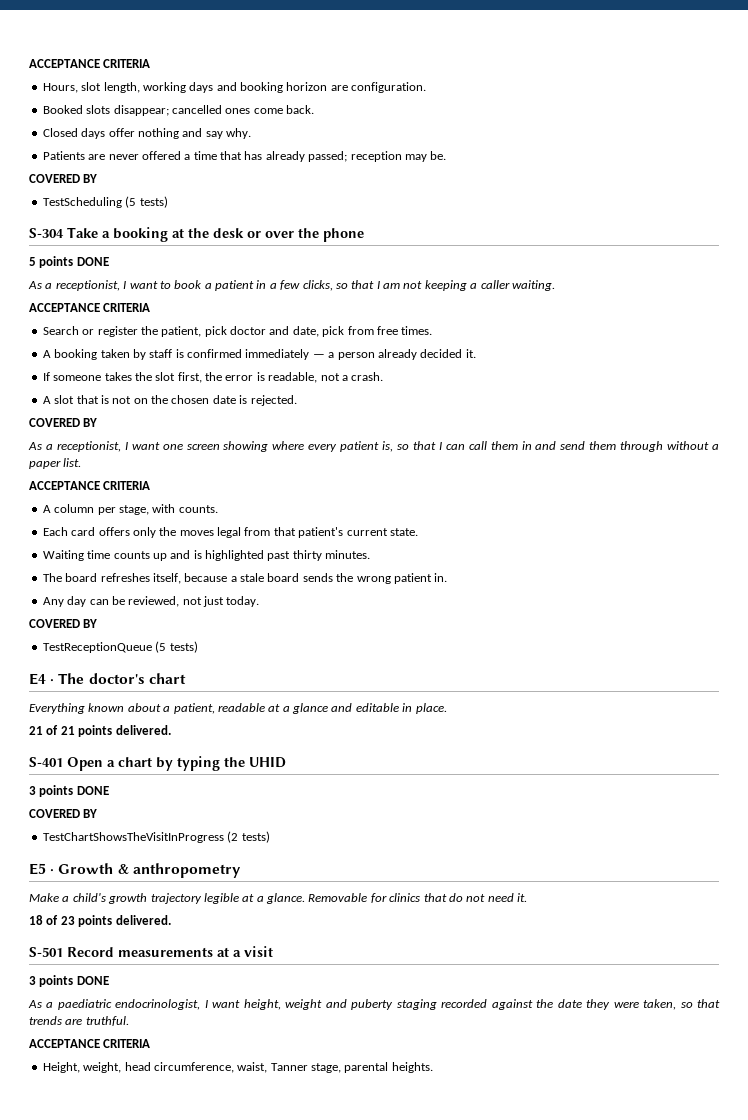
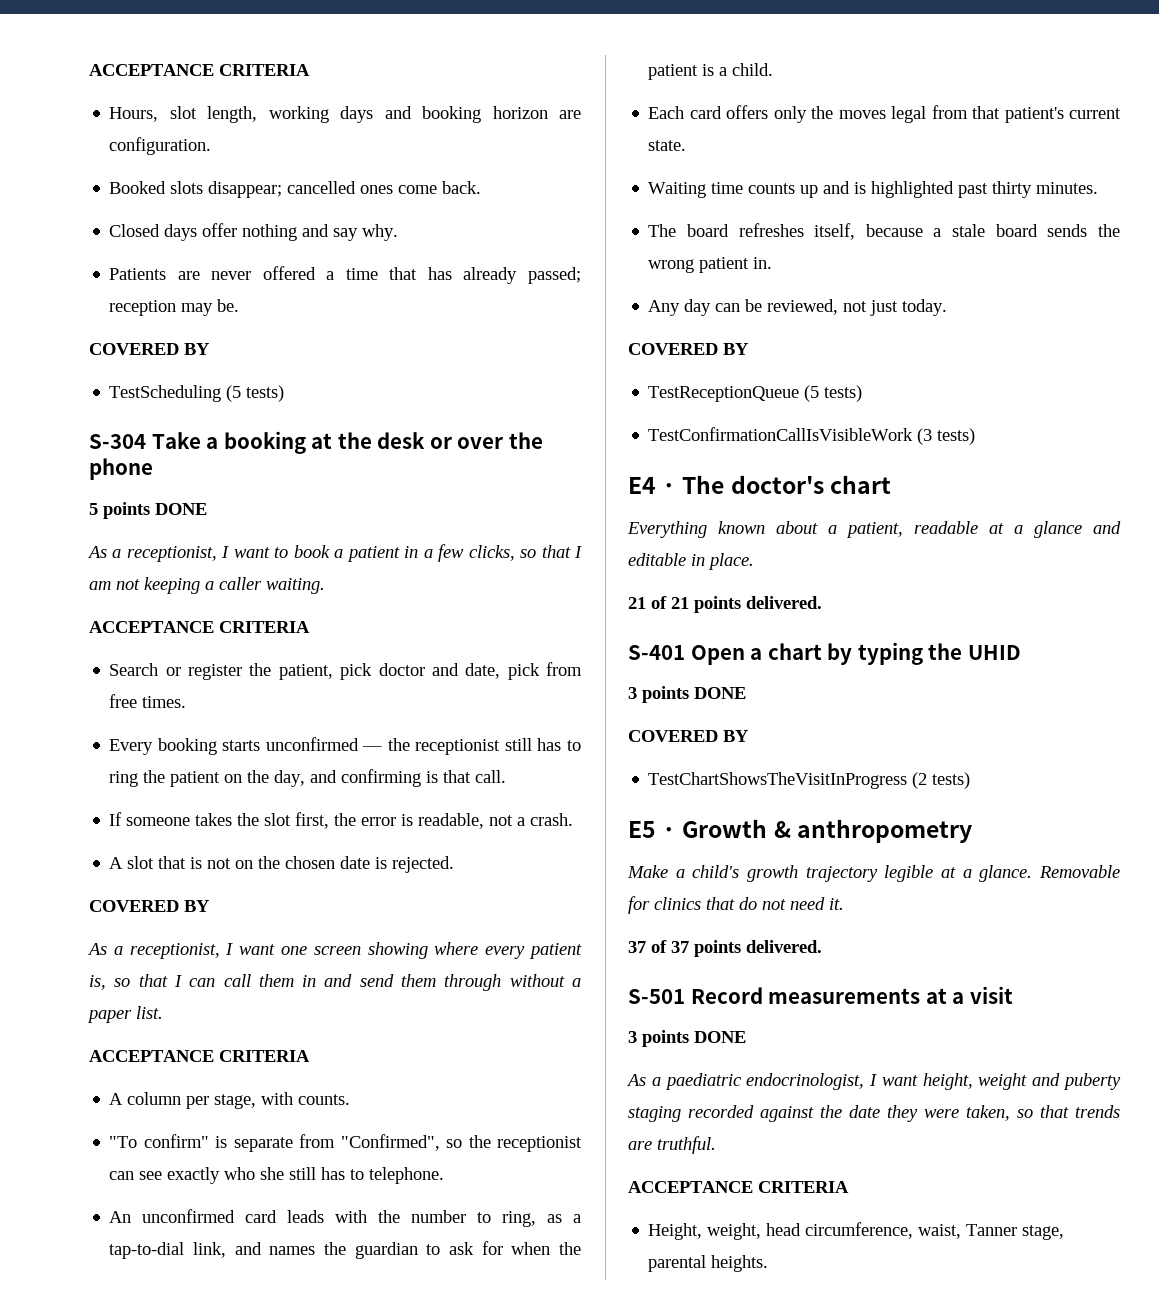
[42,349,476,360] A booking taken by staff is confirmed immediately — a person already decided it. -> [109,737,581,755] [109,769,507,787] Every booking starts unconfirmed — the receptionist still has to ring the patient on the day, and confirming is that call.
(218, 509) none -> [109,1134,582,1152] [109,1167,445,1184] [109,1209,581,1227] [109,1241,582,1259] [648,63,774,80] // "To confirm" is separate from "Confirmed", so the receptionist can see exactly who she still has to telephone. // An unconfirmed card leads with the number to ring, as a tap-to-dial link, and names the guardian to ask for when the patient is a child.
(198, 647) none -> [648,427,976,445] // TestConfirmationCallIsVisibleWork (3 tests)
[29,915,75,925] 18 of 23 -> [628,940,689,953] 37 of 37

